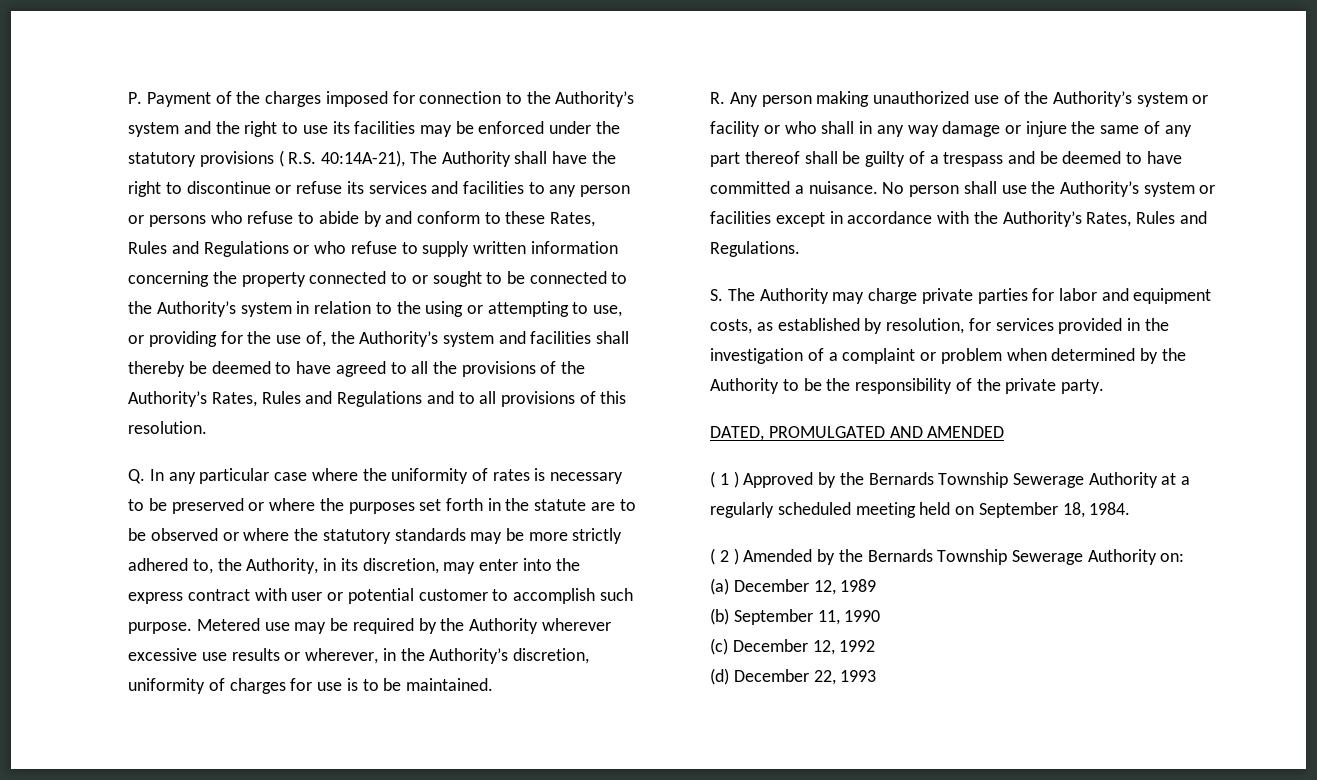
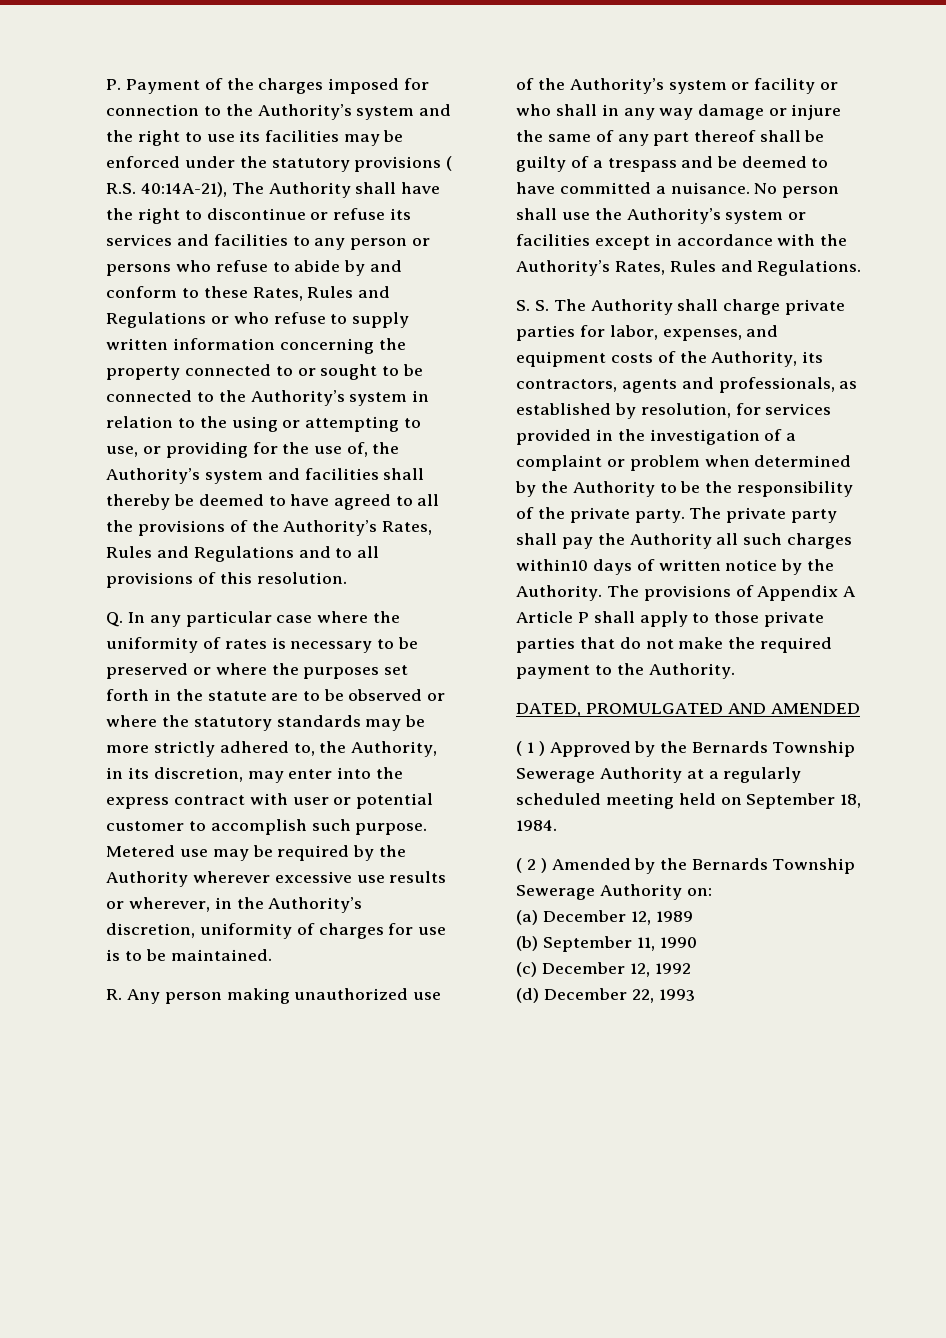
[727,288,865,304] The Authority may -> [535,299,719,315] S. The Authority shall
[1059,288,1212,304] [710,319,753,334] labor and equipment costs, -> [609,325,779,341] [516,351,824,367] [516,377,835,393] labor, expenses, and equipment costs of the Authority, its contractors, agents and professionals,
(1105, 386) none -> [689,507,837,523] [516,533,852,549] [516,559,834,575] [516,585,857,601] [516,611,824,627] [516,637,832,653] [516,663,735,679] The private party shall pay the Authority all such charges within10 days of written notice by the Authority. The provisions of Appendix A Article P shall apply to those private parties that do not make the required payment to the Authority.

